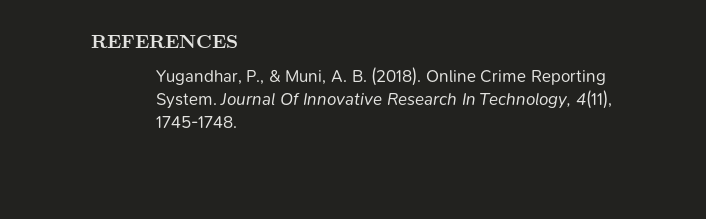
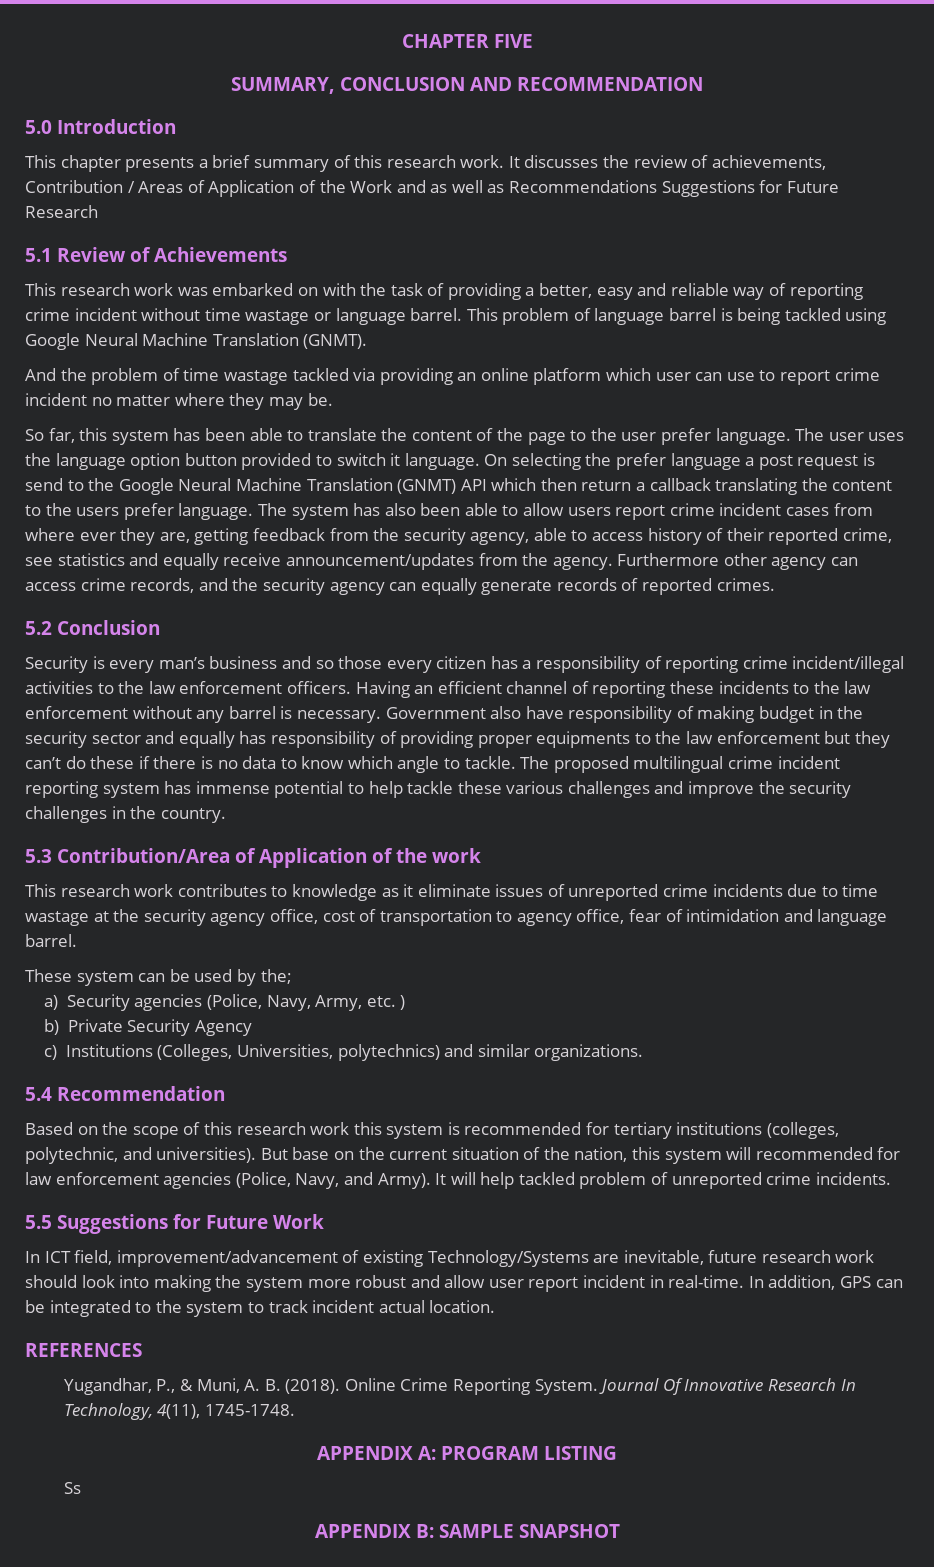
(91, 41) none -> [401,34,533,48] [230,77,704,94] [25,119,176,134] [25,155,826,172] [25,180,839,197] [25,205,98,218] [25,247,287,262] [25,283,863,300] [25,308,887,325] [25,333,368,350] [25,368,880,385] [25,393,333,410] [25,428,905,445] [25,453,876,470] [25,478,893,495] [25,503,873,520] [25,528,893,545] [25,553,859,570] [25,578,775,595] [25,620,160,635] [25,656,905,673] [25,681,872,698] [25,706,864,723] [25,731,890,748] [25,756,840,773] [25,781,852,798] [25,806,226,823] [25,848,481,868] [25,884,879,901] [25,909,888,926] [25,934,77,947] [25,969,292,986] [44,994,406,1011] [44,1019,253,1036] [44,1044,644,1061] [25,1086,225,1101] [25,1122,839,1139] [25,1147,901,1164] [25,1172,891,1189] [25,1214,324,1234] [25,1250,875,1267] [25,1275,903,1292] [25,1300,496,1317] CHAPTER FIVE // SUMMARY, CONCLUSION AND RECOMMENDATION // 5.0 Introduction // This chapter presents a brief summary of this research work. It discusses the review of achievements, Contribution / Areas of Application of the Work and as well as Recommendations Suggestions for Future Research // 5.1 Review of Achievements // This research work was embarked on with the task of providing a better, easy and reliable way of reporting crime incident without time wastage or language barrel. This problem of language barrel is being tackled using Google Neural Machine Translation (GNMT). // And the problem of time wastage tackled via providing an online platform which user can use to report crime incident no matter where they may be. // So far, this system has been able to translate the content of the page to the user prefer language. The user uses the language option button provided to switch it language. On selecting the prefer language a post request is send to the Google Neural Machine Translation (GNMT) API which then return a callback translating the content to the users prefer language. The system has also been able to allow users report crime incident cases from where ever they are, getting feedback from the security agency, able to access history of their reported crime, see statistics and equally receive announcement/updates from the agency. Furthermore other agency can access crime records, and the security agency can equally generate records of reported crimes. // 5.2 Conclusion // Security is every man’s business and so those every citizen has a responsibility of reporting crime incident/illegal activities to the law enforcement officers. Having an efficient channel of reporting these incidents to the law enforcement without any barrel is necessary. Government also have responsibility of making budget in the security sector and equally has responsibility of providing proper equipments to the law enforcement but they can’t do these if there is no data to know which angle to tackle. The proposed multilingual crime incident reporting system has immense potential to help tackle these various challenges and improve the security challenges in the country. // 5.3 Contribution/Area of Application of the work // This research work contributes to knowledge as it eliminate issues of unreported crime incidents due to time wastage at the security agency office, cost of transportation to agency office, fear of intimidation and language barrel. // These system can be used by the; // a) Security agencies (Police, Navy, Army, etc. ) // b) Private Security Agency // c) Institutions (Colleges, Universities, polytechnics) and similar organizations. // 5.4 Recommendation // Based on the scope of this research work this system is recommended for tertiary institutions (colleges, polytechnic, and universities). But base on the current situation of the nation, this system will recommended for law enforcement agencies (Police, Navy, and Army). It will help tackled problem of unreported crime incidents. // 5.5 Suggestions for Future Work // In ICT field, improvement/advancement of existing Technology/Systems are inevitable, future research work should look into making the system more robust and allow user report incident in real-time. In addition, GPS can be integrated to the system to track incident actual location. //
(237, 122) none -> [317,1446,617,1460] [63,1482,81,1494] [314,1524,620,1538] // APPENDIX A: PROGRAM LISTING // Ss // APPENDIX B: SAMPLE SNAPSHOT

